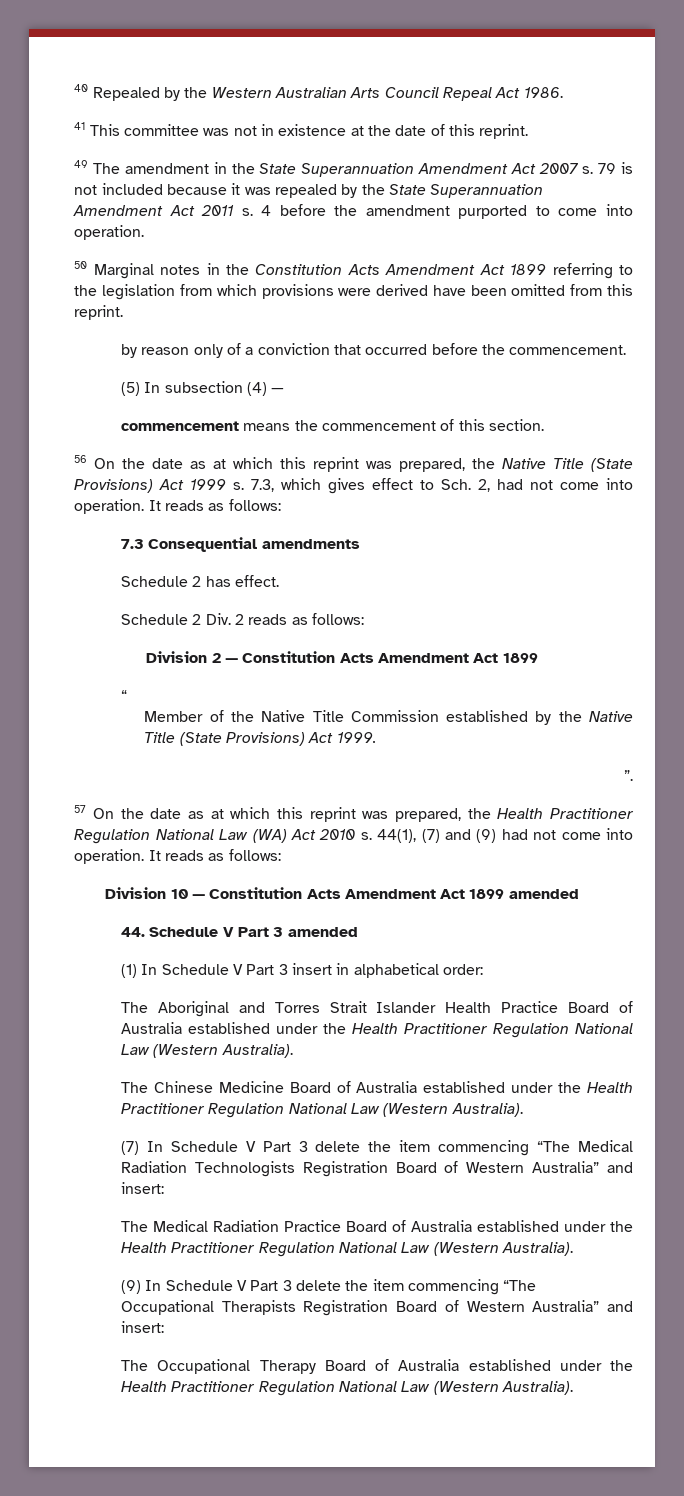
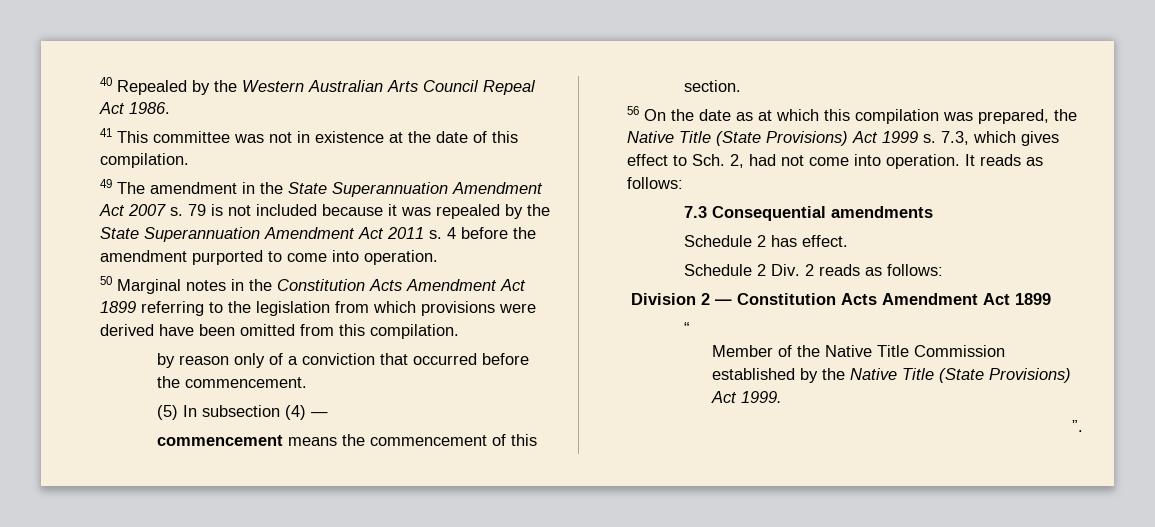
[479,124,529,139] reprint. -> [100,153,190,168] compilation.
[74,305,124,320] reprint. -> [370,324,460,339] compilation.
[313,457,360,472] reprint -> [855,109,940,124] compilation
[74,805,634,822] [74,828,634,844] [74,849,281,864] [105,887,579,899] [121,927,358,937] [121,963,483,978] [121,1001,633,1017] [121,1022,634,1038] [121,1044,293,1058] [121,1081,633,1093] [121,1103,523,1118] [121,1140,634,1156] [121,1161,633,1177] [121,1182,165,1194] [121,1220,633,1232] [121,1242,573,1257] [121,1279,537,1295] [121,1300,633,1316] [121,1321,165,1333] [121,1359,633,1374] [121,1381,573,1396] // 57 On the date as at which this reprint was prepared, the Health Practitioner Regulation National Law (WA) Act 2010 s. 44(1), (7) and (9) had not come into operation. It reads as follows: // Division 10 — Constitution Acts Amendment Act 1899 amended // 44. Schedule V Part 3 amended // (1) In Schedule V Part 3 insert in alphabetical order: // The Aboriginal and Torres Strait Islander Health Practice Board of Australia established under the Health Practitioner Regulation National Law (Western Australia). // The Chinese Medicine Board of Australia established under the Health Practitioner Regulation National Law (Western Australia). // (7) In Schedule V Part 3 delete the item commencing “The Medical Radiation Technologists Registration Board of Western Australia” and insert: // The Medical Radiation Practice Board of Australia established under the Health Practitioner Regulation National Law (Western Australia). // (9) In Schedule V Part 3 delete the item commencing “The Occupational Therapists Registration Board of Western Australia” and insert: // The Occupational Therapy Board of Australia established under the Health Practitioner Regulation National Law (Western Australia). -> (1083, 426) none

